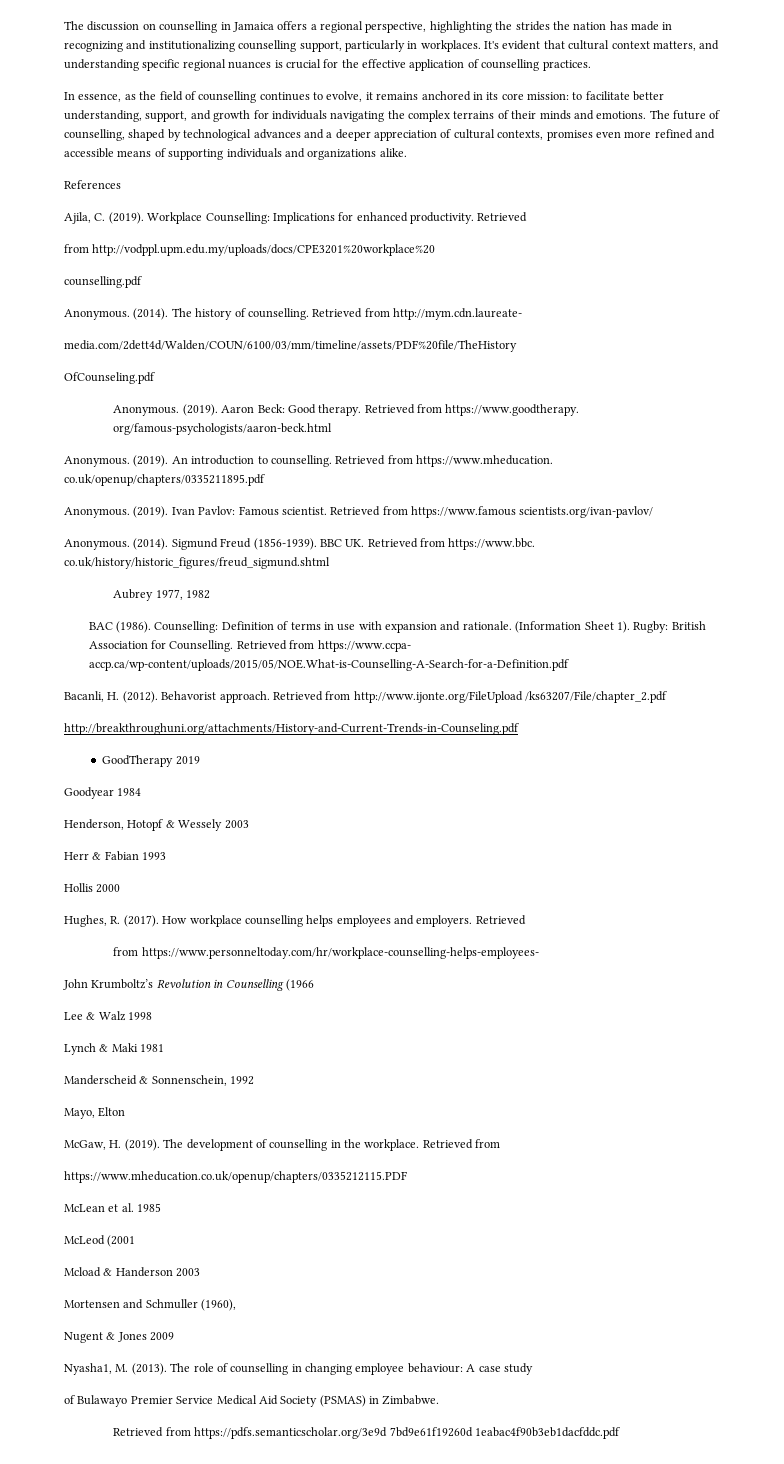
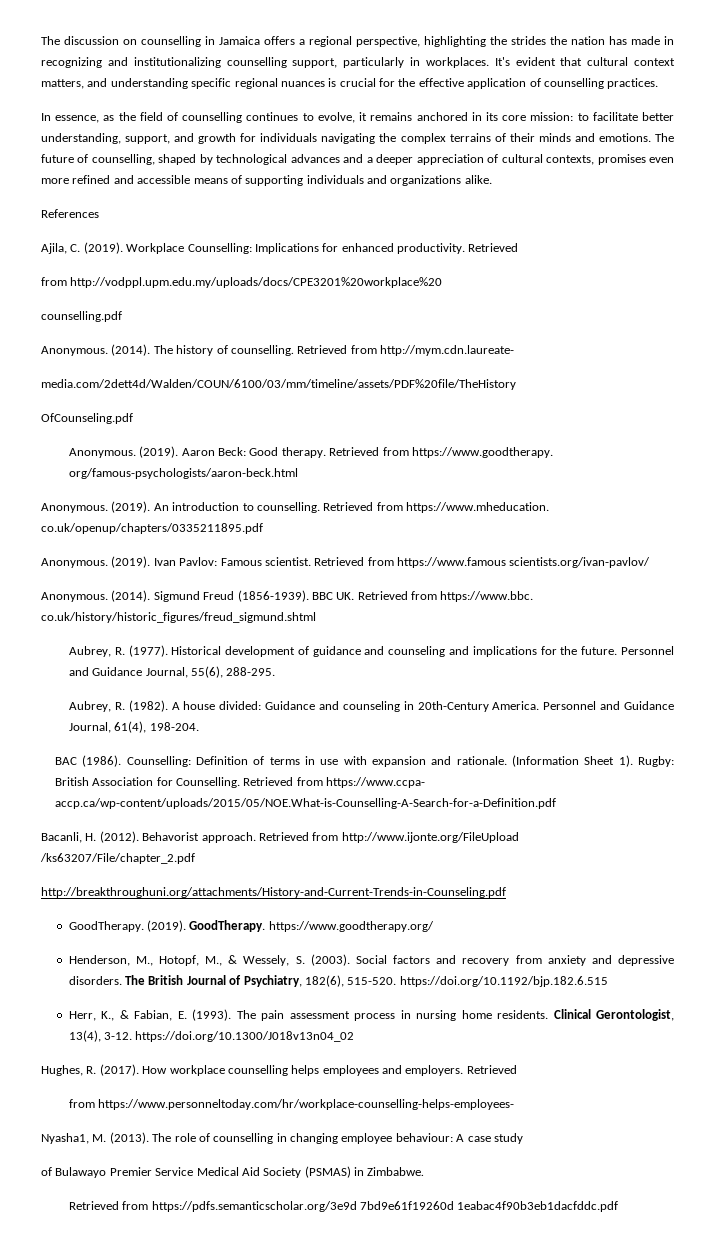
[113,589,211,601] Aubrey 1977, 1982 -> [68,645,674,657] [68,666,276,678] [68,700,674,712] [68,721,199,733] Aubrey, R. (1977). Historical development of guidance and counseling and implications for the future. Personnel and Guidance Journal, 55(6), 288-295. // Aubrey, R. (1982). A house divided: Guidance and counseling in 20th-Century America. Personnel and Guidance Journal, 61(4), 198-204.
[102,755,200,767] [64,787,142,799] [64,819,249,831] [64,851,167,861] [64,883,121,893] GoodTherapy 2019 // Goodyear 1984 // Henderson, Hotopf & Wessely 2003 // Herr & Fabian 1993 // Hollis 2000 -> [68,920,434,932] [68,954,675,966] [68,975,608,987] [68,1009,674,1021] [68,1030,355,1042] GoodTherapy. (2019). GoodTherapy. https://www.goodtherapy.org/ // Henderson, M., Hotopf, M., & Wessely, S. (2003). Social factors and recovery from anxiety and depressive disorders. The British Journal of Psychiatry, 182(6), 515-520. https://doi.org/10.1192/bjp.182.6.515 // Herr, K., & Fabian, E. (1993). The pain assessment process in nursing home residents. Clinical Gerontologist, 13(4), 3-12. https://doi.org/10.1300/J018v13n04_02
[63,979,314,991] [64,1011,153,1021] [64,1043,165,1055] [64,1075,255,1086] [64,1107,126,1119] [64,1139,501,1151] [64,1171,407,1183] [64,1203,162,1212] [64,1235,136,1247] [64,1267,201,1277] [64,1299,237,1311] [64,1332,175,1343] // John Krumboltz’s Revolution in Counselling (1966 // Lee & Walz 1998 // Lynch & Maki 1981 // Manderscheid & Sonnenschein, 1992 // Mayo, Elton // McGaw, H. (2019). The development of counselling in the workplace. Retrieved from // https://www.mheducation.co.uk/openup/chapters/0335212115.PDF // McLean et al. 1985 // McLeod (2001 // Mcload & Handerson 2003 // Mortensen and Schmuller (1960), // Nugent & Jones 2009 -> (515, 1104) none

